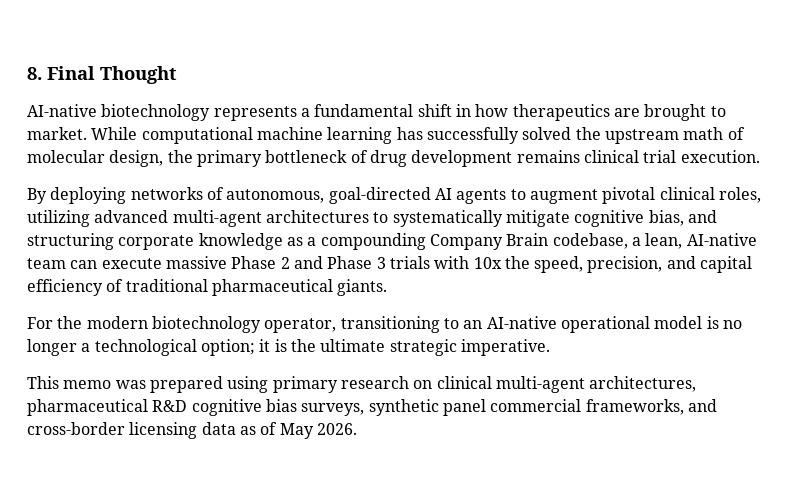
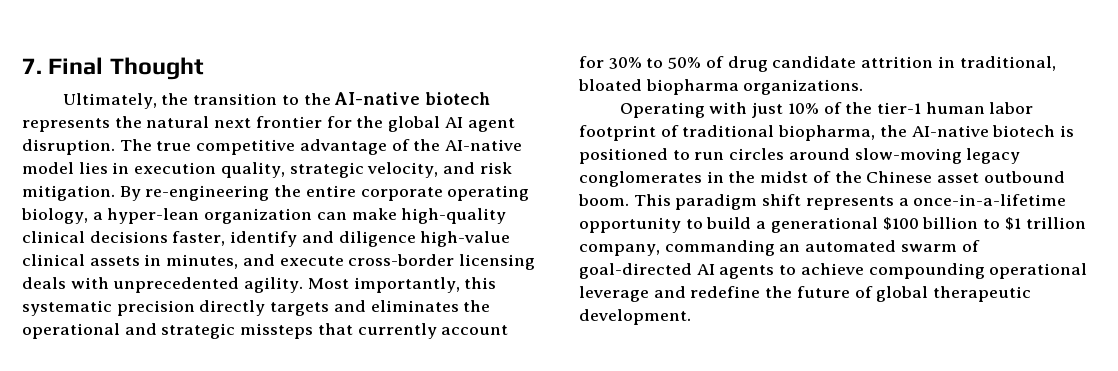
[27,67,42,80] 8. -> [22,58,42,74] 7.
[27,104,726,121] [27,127,745,144] [27,150,760,167] [27,187,761,204] [27,210,717,227] [27,233,757,250] [27,256,753,273] [27,279,388,296] [27,316,742,333] [27,339,550,356] [27,376,697,393] [27,399,717,416] [27,422,357,439] AI-native biotechnology represents a fundamental shift in how therapeutics are brought to market. While computational machine learning has successfully solved the upstream math of molecular design, the primary bottleneck of drug development remains clinical trial execution. // By deploying networks of autonomous, goal-directed AI agents to augment pivotal clinical roles, utilizing advanced multi-agent architectures to systematically mitigate cognitive bias, and structuring corporate knowledge as a compounding Company Brain codebase, a lean, AI-native team can execute massive Phase 2 and Phase 3 trials with 10x the speed, precision, and capital efficiency of traditional pharmaceutical giants. // For the modern biotechnology operator, transitioning to an AI-native operational model is no longer a technological option; it is the ultimate strategic imperative. // This memo was prepared using primary research on clinical multi-agent architectures, pharmaceutical R&D cognitive bias surveys, synthetic panel commercial frameworks, and cross-border licensing data as of May 2026. -> [62,92,491,109] [22,116,515,132] [22,139,523,155] [22,162,512,178] [22,185,530,201] [21,208,507,224] [22,231,511,247] [22,254,536,270] [22,277,497,293] [22,300,491,316] [22,323,509,339] [579,56,1056,72] [578,79,864,95] [619,102,1034,118] [579,125,1075,141] [579,148,1021,164] [579,171,1065,187] [578,194,1067,210] [579,217,1086,233] [579,240,980,256] [579,263,1088,279] [579,286,1032,302] [579,309,691,325] Ultimately, the transition to the AI-native biotech represents the natural next frontier for the global AI agent disruption. The true competitive advantage of the AI-native model lies in execution quality, strategic velocity, and risk mitigation. By re-engineering the entire corporate operating biology, a hyper-lean organization can make high-quality clinical decisions faster, identify and diligence high-value clinical assets in minutes, and execute cross-border licensing deals with unprecedented agility. Most importantly, this systematic precision directly targets and eliminates the operational and strategic missteps that currently account for 30% to 50% of drug candidate attrition in traditional, bloated biopharma organizations. // Operating with just 10% of the tier-1 human labor footprint of traditional biopharma, the AI-native biotech is positioned to run circles around slow-moving legacy conglomerates in the midst of the Chinese asset outbound boom. This paradigm shift represents a once-in-a-lifetime opportunity to build a generational $100 billion to $1 trillion company, commanding an automated swarm of goal-directed AI agents to achieve compounding operational leverage and redefine the future of global therapeutic development.

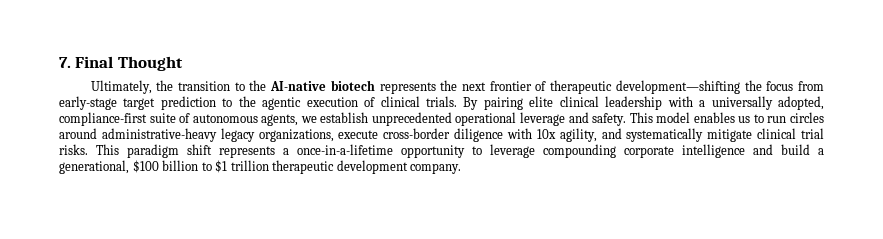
[146,116,210,128] natural -> (458, 85) none
[326,116,515,132] [22,139,523,155] [22,162,512,178] [22,185,530,201] [21,208,507,224] [22,231,511,247] [22,254,536,270] [22,277,497,293] [22,300,491,316] [22,323,509,339] [579,56,1056,72] [578,79,864,95] [619,102,1034,118] [579,125,1075,141] [579,148,1021,164] [579,171,1065,187] [578,194,629,206] for the global AI agent disruption. The true competitive advantage of the AI-native model lies in execution quality, strategic velocity, and risk mitigation. By re-engineering the entire corporate operating biology, a hyper-lean organization can make high-quality clinical decisions faster, identify and diligence high-value clinical assets in minutes, and execute cross-border licensing deals with unprecedented agility. Most importantly, this systematic precision directly targets and eliminates the operational and strategic missteps that currently account for 30% to 50% of drug candidate attrition in traditional, bloated biopharma organizations. // Operating with just 10% of the tier-1 human labor footprint of traditional biopharma, the AI-native biotech is positioned to run circles around slow-moving legacy conglomerates in the midst of the Chinese asset outbound boom. -> [535,80,825,94] [59,96,825,110] [59,112,824,126] [59,128,824,142] [59,144,88,155] of therapeutic development—shifting the focus from early-stage target prediction to the agentic execution of clinical trials. By pairing elite clinical leadership with a universally adopted, compliance-first suite of autonomous agents, we establish unprecedented operational leverage and safety. This model enables us to run circles around administrative-heavy legacy organizations, execute cross-border diligence with 10x agility, and systematically mitigate clinical trial risks.
(703, 224) none -> [490,144,773,158] leverage compounding corporate intelligence and
[770,217,878,233] generational -> [59,160,129,174] generational,
[579,240,980,256] [579,263,1088,279] [579,286,1032,302] [579,309,691,325] company, commanding an automated swarm of goal-directed AI agents to achieve compounding operational leverage and redefine the future of global therapeutic development. -> [272,160,462,174] therapeutic development company.

